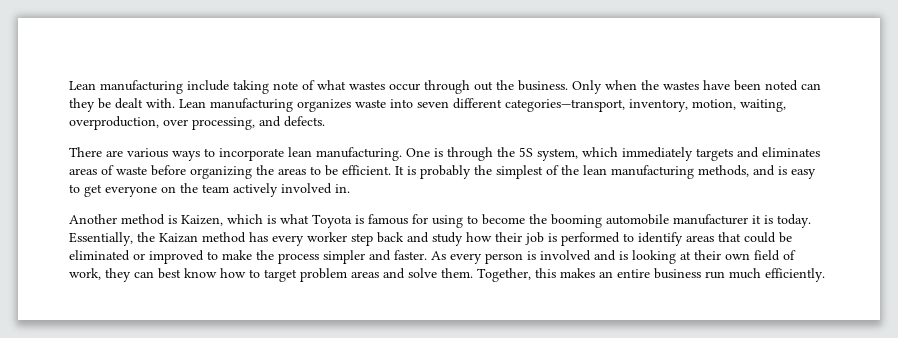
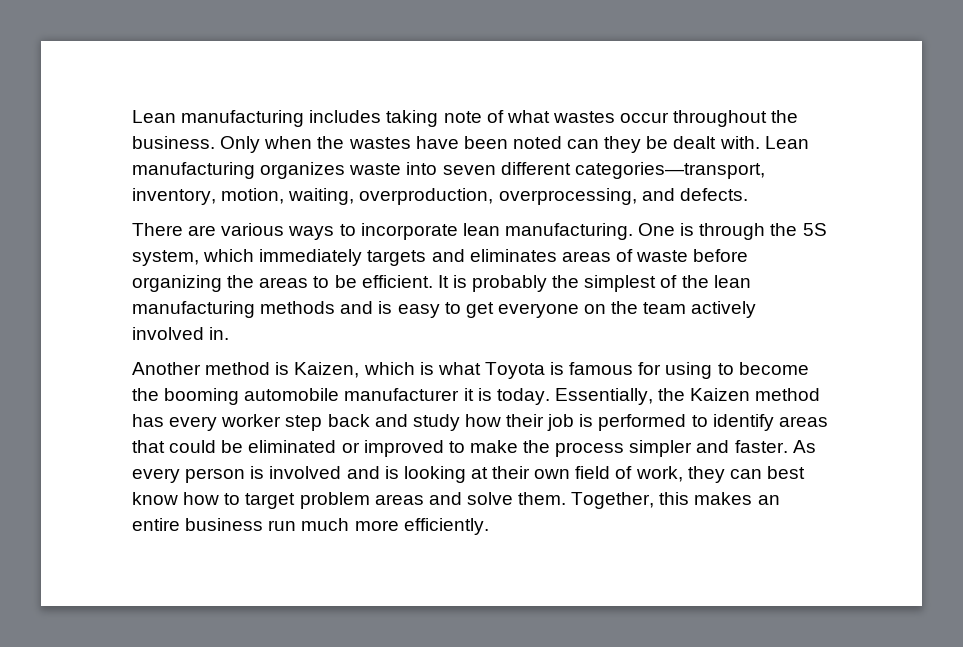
[69,80,229,94] Lean manufacturing include -> [132,110,382,127] Lean manufacturing includes
[424,80,493,94] through out -> [673,110,768,127] throughout
[163,117,255,130] over processing, -> [498,188,637,205] overprocessing,
[698,165,749,177] methods, -> [260,301,336,314] methods
[159,233,198,243] Kaizan -> [690,388,751,401] Kaizen
(761, 273) none -> [354,520,399,531] more

